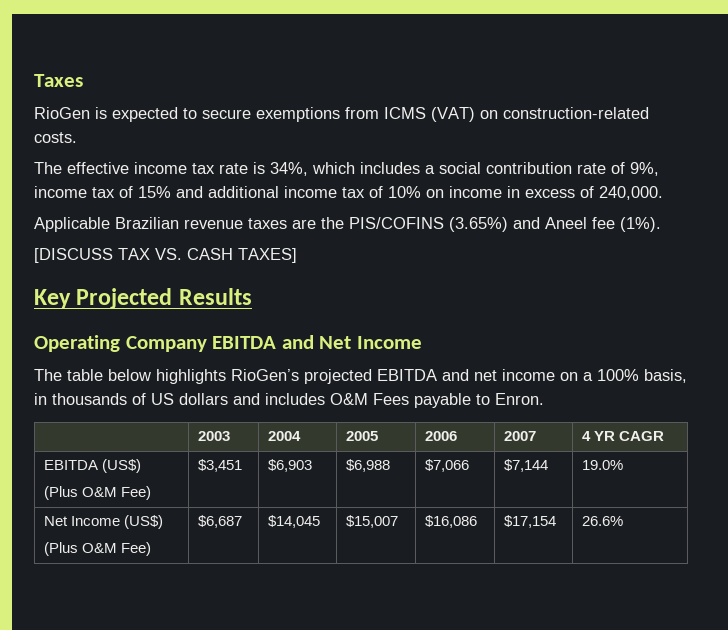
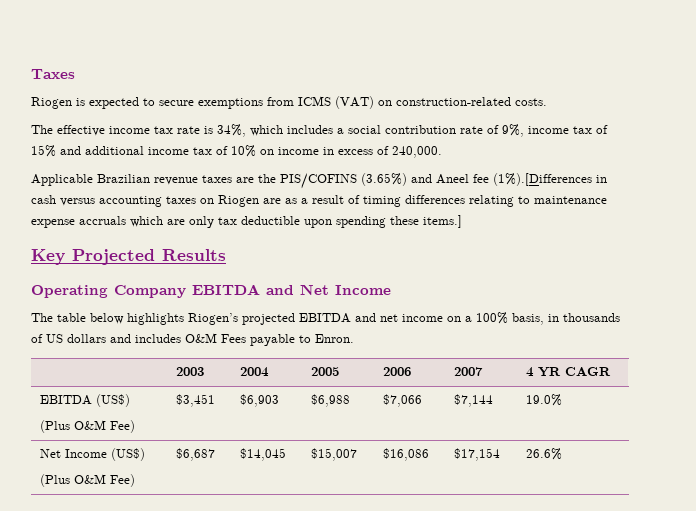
[34,107,90,119] RioGen -> [31,97,72,109] Riogen
[620,217,661,232] [34,248,297,263] (1%). // [DISCUSS TAX VS. CASH TAXES] -> [493,173,607,186] [31,195,607,207] [31,215,462,228] (1%).[Differences in cash versus accounting taxes on Riogen are as a result of timing differences relating to maintenance expense accruals which are only tax deductible upon spending these items.]
[231,369,299,381] RioGen’s -> [188,313,238,325] Riogen’s

